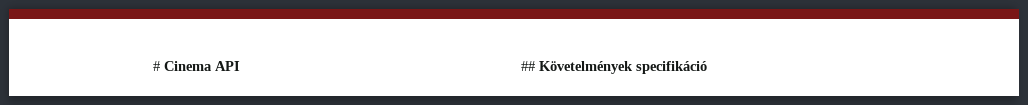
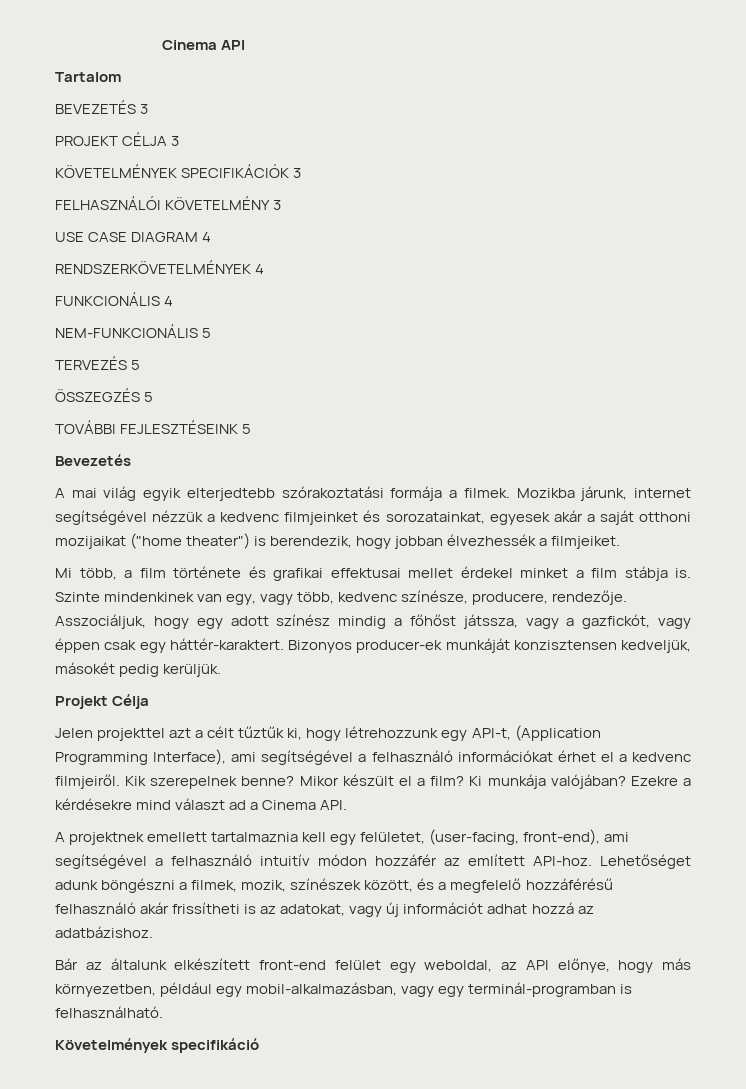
[152,61,160,71] # -> (162, 45) none
[521,61,535,71] ## -> [55,72,121,82] [55,100,149,114] [55,132,180,146] [55,164,302,178] [55,196,282,210] [55,232,212,242] [55,260,265,274] [55,292,174,306] [55,324,212,338] [55,356,141,370] [55,388,154,402] [55,420,252,434] [55,454,131,466] [55,486,692,501] [55,510,692,525] [55,533,621,549] [55,566,691,581] [55,590,628,605] [55,614,691,629] [55,638,691,653] [55,662,222,677] [55,694,150,709] [55,725,601,741] [55,749,692,765] [55,774,691,789] [55,798,348,810] [55,829,630,845] [55,854,691,869] [55,878,613,893] [55,902,594,917] [55,926,153,938] [55,958,691,973] [55,982,633,997] [55,1006,163,1018] Tartalom // BEVEZETÉS 3 // PROJEKT CÉLJA 3 // KÖVETELMÉNYEK SPECIFIKÁCIÓK 3 // FELHASZNÁLÓI KÖVETELMÉNY 3 // USE CASE DIAGRAM 4 // RENDSZERKÖVETELMÉNYEK 4 // FUNKCIONÁLIS 4 // NEM-FUNKCIONÁLIS 5 // TERVEZÉS 5 // ÖSSZEGZÉS 5 // TOVÁBBI FEJLESZTÉSEINK 5 // Bevezetés // A mai világ egyik elterjedtebb szórakoztatási formája a filmek. Mozikba járunk, internet segítségével nézzük a kedvenc filmjeinket és sorozatainkat, egyesek akár a saját otthoni mozijaikat ("home theater") is berendezik, hogy jobban élvezhessék a filmjeiket. // Mi több, a film története és grafikai effektusai mellet érdekel minket a film stábja is. Szinte mindenkinek van egy, vagy több, kedvenc színésze, producere, rendezője. Asszociáljuk, hogy egy adott színész mindig a főhőst játssza, vagy a gazfickót, vagy éppen csak egy háttér-karaktert. Bizonyos producer-ek munkáját konzisztensen kedveljük, másokét pedig kerüljük. // Projekt Célja // Jelen projekttel azt a célt tűztűk ki, hogy létrehozzunk egy API-t, (Application Programming Interface), ami segítségével a felhasználó információkat érhet el a kedvenc filmjeiről. Kik szerepelnek benne? Mikor készült el a film? Ki munkája valójában? Ezekre a kérdésekre mind választ ad a Cinema API. // A projektnek emellett tartalmaznia kell egy felületet, (user-facing, front-end), ami segítségével a felhasználó intuitív módon hozzáfér az említett API-hoz. Lehetőséget adunk böngészni a filmek, mozik, színészek között, és a megfelelő hozzáférésű felhasználó akár frissítheti is az adatokat, vagy új információt adhat hozzá az adatbázishoz. // Bár az általunk elkészített front-end felület egy weboldal, az API előnye, hogy más környezetben, például egy mobil-alkalmazásban, vagy egy terminál-programban is felhasználható. //

